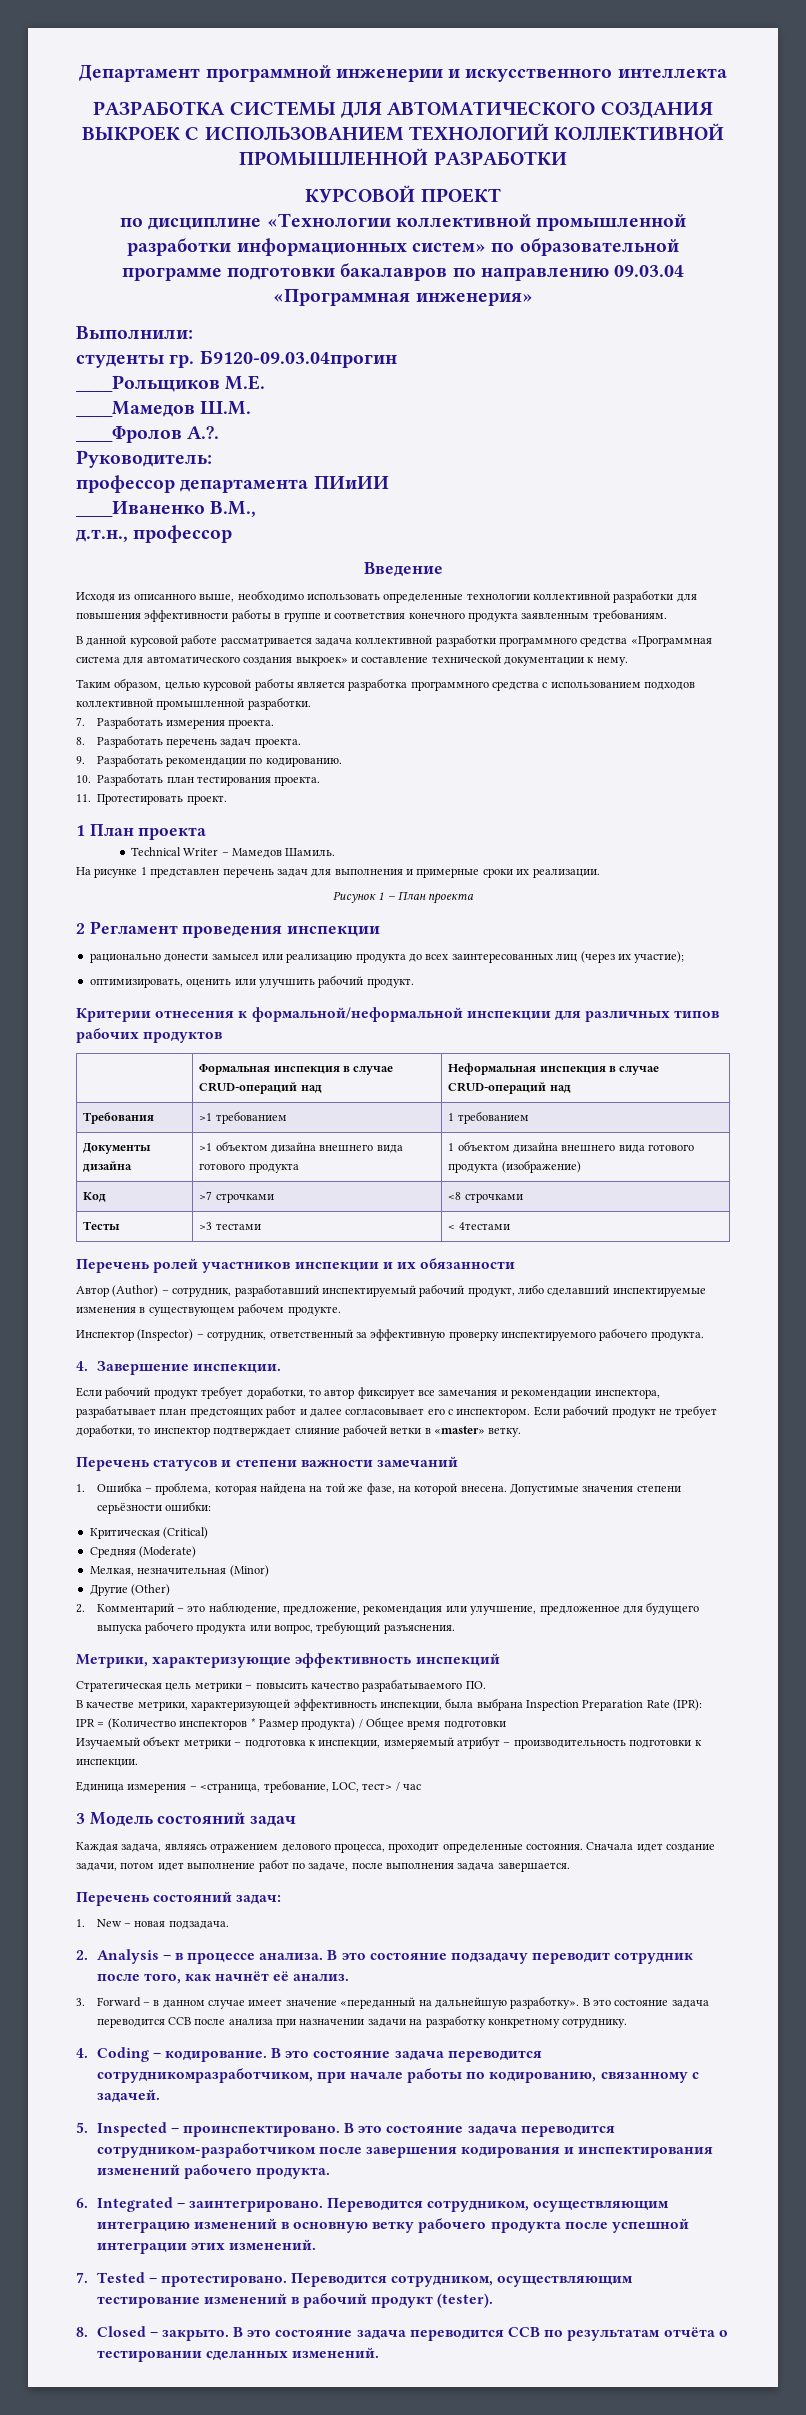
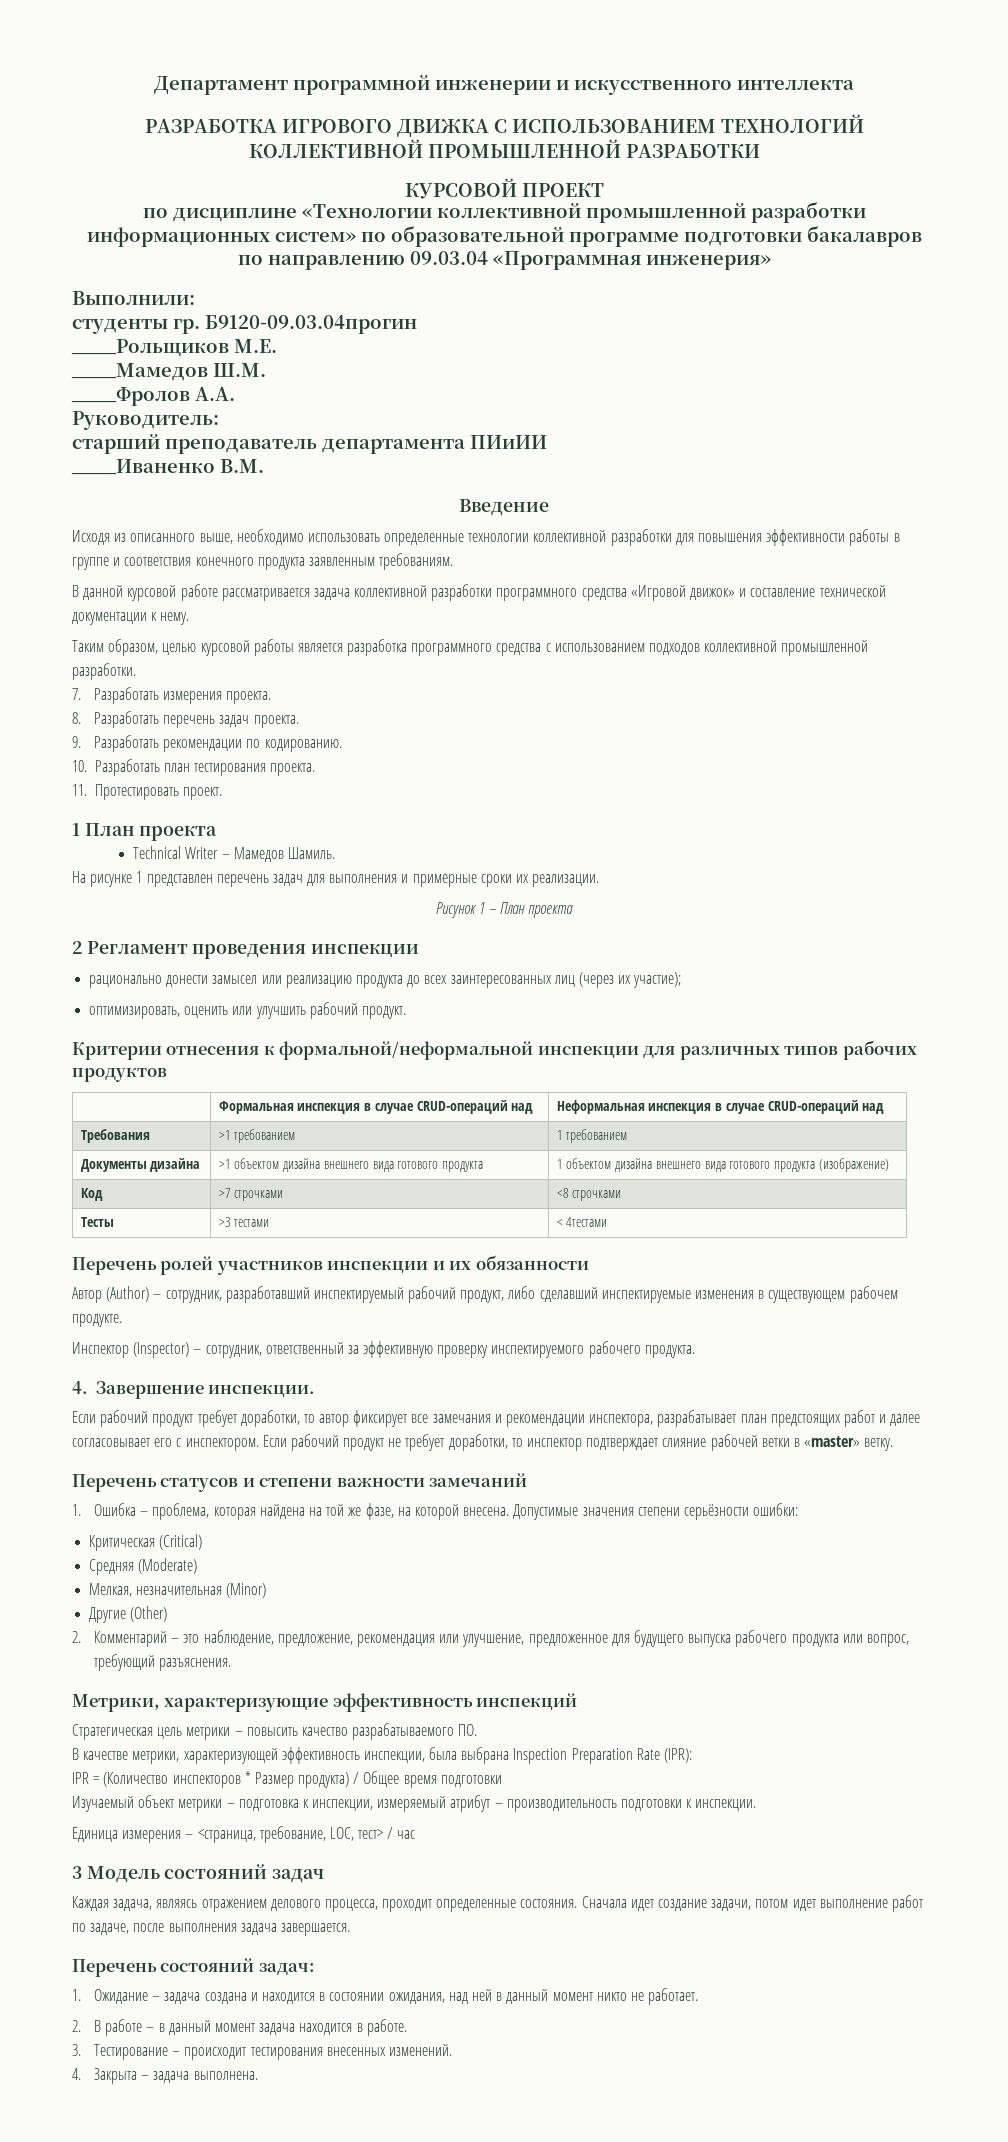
[229,101,713,118] [81,126,180,141] СИСТЕМЫ ДЛЯ АВТОМАТИЧЕСКОГО СОЗДАНИЯ ВЫКРОЕК -> [281,119,489,137] ИГРОВОГО ДВИЖКА
[187,426,220,439] А.?. -> [195,387,235,401] А.А.
[76,475,175,493] профессор -> [72,434,317,454] старший преподаватель
[210,501,257,517] [76,525,233,543] В.М., // д.т.н., профессор -> [220,459,264,473] В.М.
[630,636,712,647] [76,656,348,666] «Программная система для автоматического создания выкроек» -> [630,585,736,601] «Игровой движок»
[96,1919,229,1929] [76,1949,694,1964] [96,1971,350,1984] [76,1996,709,2009] [96,2015,628,2028] [76,2047,542,2062] [96,2068,699,2083] [96,2089,160,2103] [76,2122,615,2137] [96,2143,714,2158] [96,2164,330,2179] [76,2197,670,2212] [96,2218,689,2233] [96,2239,316,2254] [76,2272,634,2287] [96,2293,494,2308] [76,2326,728,2341] [96,2347,379,2362] New – новая подзадача. // 2. Analysis – в процессе анализа. В это состояние подзадачу переводит сотрудник после того, как начнёт её анализ. // 3. Forward – в данном случае имеет значение «переданный на дальнейшую разработку». В это состояние задача переводится CCB после анализа при назначении задачи на разработку конкретному сотруднику. // 4. Coding – кодирование. В это состояние задача переводится сотрудникомразработчиком, при начале работы по кодированию, связанному с задачей. // 5. Inspected – проинспектировано. В это состояние задача переводится сотрудником-разработчиком после завершения кодирования и инспектирования изменений рабочего продукта. // 6. Integrated – заинтегрировано. Переводится сотрудником, осуществляющим интеграцию изменений в основную ветку рабочего продукта после успешной интеграции этих изменений. // 7. Tested – протестировано. Переводится сотрудником, осуществляющим тестирование изменений в рабочий продукт (tester). // 8. Closed – закрыто. В это состояние задача переводится CCB по результатам отчёта о тестировании сделанных изменений. -> [94,1988,699,2005] [72,2019,407,2036] [72,2044,453,2060] [72,2068,258,2084] Ожидание – задача создана и находится в состоянии ожидания, над ней в данный момент никто не работает. // 2. В работе – в данный момент задача находится в работе. // 3. Тестирование – происходит тестирования внесенных изменений. // 4. Закрыта – задача выполнена.

